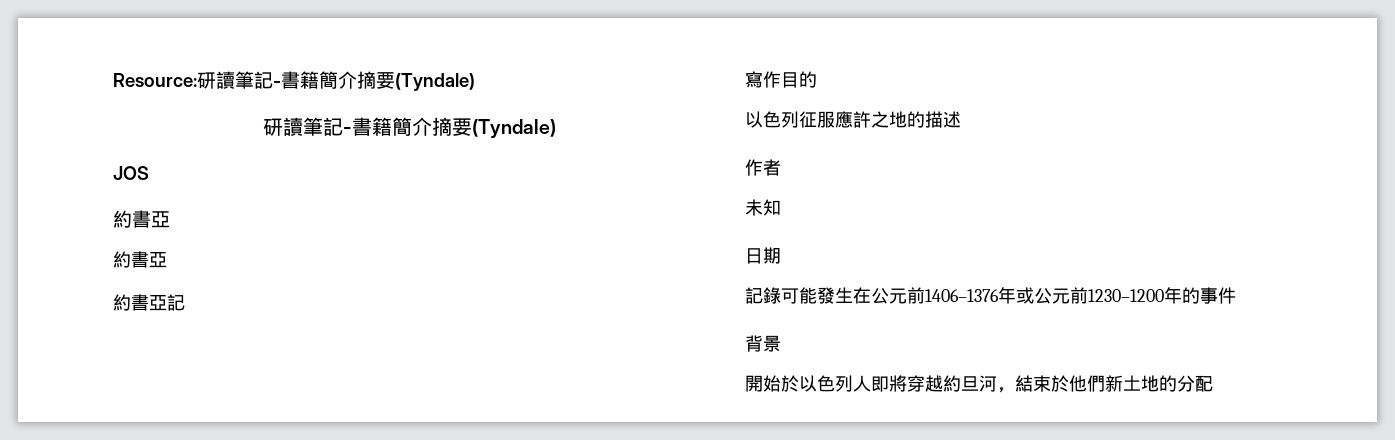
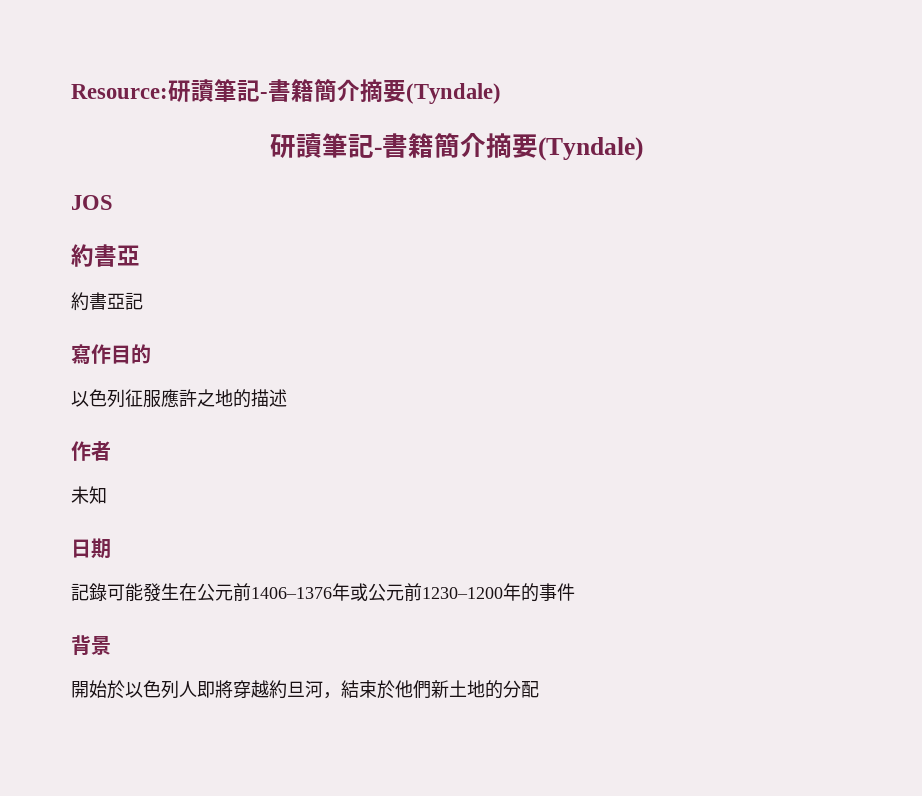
[113,294,167,311] // 約書亞 -> (125, 301) none

